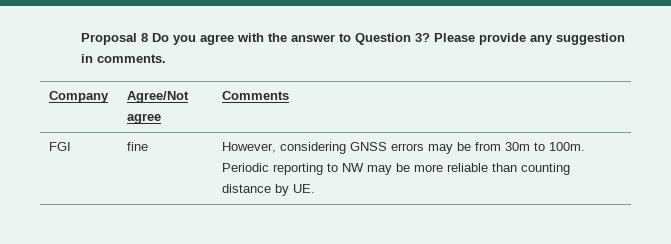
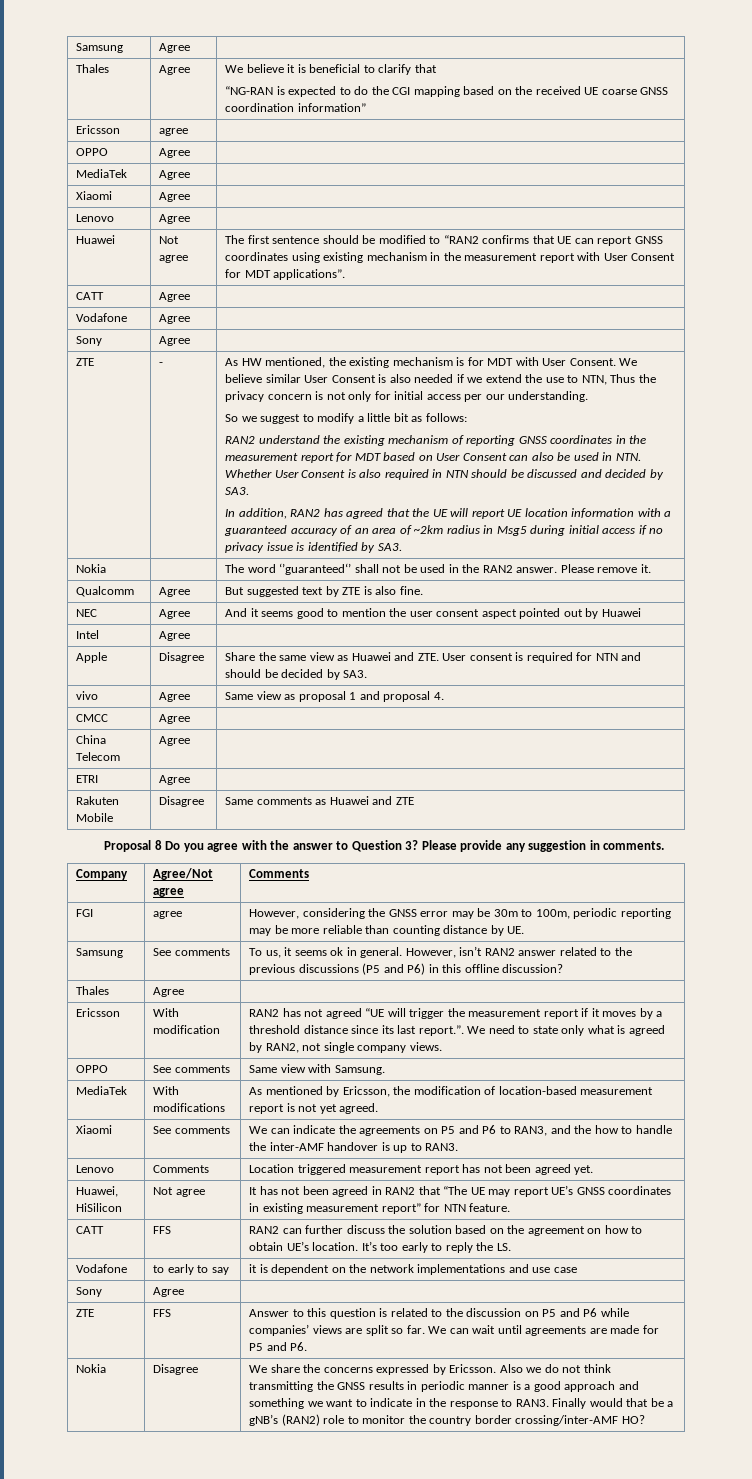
(80, 39) none -> [76,43,124,53] [159,43,191,53] [76,64,110,73] [159,65,191,75] [225,64,437,75] [225,86,669,97] [225,103,366,112] [76,125,121,134] [159,128,189,136] [76,148,109,156] [159,148,191,158] [76,169,128,178] [159,170,191,180] [76,191,113,200] [159,192,191,202] [76,214,115,222] [159,214,191,224] [76,235,116,244] [159,236,180,244] [159,255,189,263] [225,235,663,246] [225,252,676,263] [225,269,346,280] [76,292,105,300] [159,292,191,302] [76,313,128,322] [159,314,191,324] [76,336,103,346] [159,336,191,346] [76,358,95,366] [159,362,164,366] [225,357,638,368] [225,374,656,385] [225,391,589,402] [225,413,467,424] [225,435,647,446] [225,452,641,463] [225,469,664,480] [225,487,250,495] [225,508,672,519] [224,525,664,536] [225,542,402,553] [76,564,107,573] [225,563,651,575] [76,586,135,597] [159,587,191,597] [225,586,423,597] [76,609,98,617] [159,609,191,619] [225,608,641,619] [76,630,100,639] [159,631,191,641] [76,652,108,663] [159,652,205,663] [225,652,642,663] [225,669,368,680] [76,691,99,700] [159,692,191,702] [225,691,444,702] [76,714,109,722] [159,714,191,724] [76,735,107,744] [76,752,121,761] [159,736,191,746] [76,775,99,783] [159,775,191,785] [76,796,120,805] [76,813,114,822] [159,796,205,807] [225,796,414,805] Samsung | Agree | // Thales | Agree | We believe it is beneficial to clarify that // “NG-RAN is expected to do the CGI mapping based on the received UE coarse GNSS coordination information” // Ericsson | agree | // OPPO | Agree | // MediaTek | Agree | // Xiaomi | Agree | // Lenovo | Agree | // Huawei | Not agree | The first sentence should be modified to “RAN2 confirms that UE can report GNSS coordinates using existing mechanism in the measurement report with User Consent for MDT applications”. // CATT | Agree | // Vodafone | Agree | // Sony | Agree | // ZTE | - | As HW mentioned, the existing mechanism is for MDT with User Consent. We believe similar User Consent is also needed if we extend the use to NTN, Thus the privacy concern is not only for initial access per our understanding. // So we suggest to modify a little bit as follows: // RAN2 understand the existing mechanism of reporting GNSS coordinates in the measurement report for MDT based on User Consent can also be used in NTN. Whether User Consent is also required in NTN should be discussed and decided by SA3. // In addition, RAN2 has agreed that the UE will report UE location information with a guaranteed accuracy of an area of ~2km radius in Msg5 during initial access if no privacy issue is identified by SA3. // Nokia | | The word ‘’guaranteed‘’ shall not be used in the RAN2 answer. Please remove it. // Qualcomm | Agree | But suggested text by ZTE is also fine. // NEC | Agree | And it seems good to mention the user consent aspect pointed out by Huawei // Intel | Agree | // Apple | Disagree | Share the same view as Huawei and ZTE. User consent is required for NTN and should be decided by SA3. // vivo | Agree | Same view as proposal 1 and proposal 4. // CMCC | Agree | // China Telecom | Agree | // ETRI | Agree | // Rakuten Mobile | Disagree | Same comments as Huawei and ZTE //
[127,142,149,151] fine -> [153,911,183,919] agree
[350,142,502,154] GNSS errors may be from -> [368,908,491,919] the GNSS error may be
[549,142,586,151] [222,163,365,175] 100m. Periodic reporting to NW -> [535,908,671,919] 100m, periodic reporting
(316, 188) none -> [76,948,124,958] [153,948,230,956] [249,946,632,958] [249,963,564,975] [76,986,110,995] [153,987,185,997] [76,1008,121,1017] [153,1008,180,1017] [153,1025,221,1034] [249,1008,663,1019] [249,1025,665,1036] [249,1042,442,1053] [76,1065,109,1073] [153,1065,230,1073] [249,1064,385,1075] [76,1086,128,1095] [153,1086,180,1095] [153,1103,226,1112] [249,1086,654,1097] [249,1103,379,1114] [76,1125,113,1134] [153,1126,230,1134] [249,1125,672,1136] [249,1142,459,1153] [76,1165,115,1173] [153,1165,210,1173] [249,1164,594,1175] [76,1186,119,1197] [76,1203,123,1212] [153,1187,205,1197] [249,1185,672,1197] [249,1203,511,1214] [76,1226,105,1234] [153,1226,172,1234] [249,1225,643,1236] [249,1241,511,1253] [76,1264,128,1273] [153,1264,229,1275] [249,1264,577,1275] [76,1287,103,1297] [153,1287,185,1297] [76,1309,95,1317] [153,1309,172,1317] [249,1308,629,1319] [249,1324,659,1336] [249,1342,308,1351] [76,1364,107,1373] [153,1364,199,1375] [249,1364,611,1375] [249,1381,639,1392] [249,1398,674,1409] [249,1414,645,1426] // Samsung | See comments | To us, it seems ok in general. However, isn’t RAN2 answer related to the previous discussions (P5 and P6) in this offline discussion? // Thales | Agree | // Ericsson | With modification | RAN2 has not agreed “UE will trigger the measurement report if it moves by a threshold distance since its last report.”. We need to state only what is agreed by RAN2, not single company views. // OPPO | See comments | Same view with Samsung. // MediaTek | With modifications | As mentioned by Ericsson, the modification of location-based measurement report is not yet agreed. // Xiaomi | See comments | We can indicate the agreements on P5 and P6 to RAN3, and the how to handle the inter-AMF handover is up to RAN3. // Lenovo | Comments | Location triggered measurement report has not been agreed yet. // Huawei, HiSilicon | Not agree | It has not been agreed in RAN2 that “The UE may report UE’s GNSS coordinates in existing measurement report” for NTN feature. // CATT | FFS | RAN2 can further discuss the solution based on the agreement on how to obtain UE’s location. It’s too early to reply the LS. // Vodafone | to early to say | it is dependent on the network implementations and use case // Sony | Agree | // ZTE | FFS | Answer to this question is related to the discussion on P5 and P6 while companies’ views are split so far. We can wait until agreements are made for P5 and P6. // Nokia | Disagree | We share the concerns expressed by Ericsson. Also we do not think transmitting the GNSS results in periodic manner is a good approach and something we want to indicate in the response to RAN3. Finally would that be a gNB’s (RAN2) role to monitor the country border crossing/inter-AMF HO?

